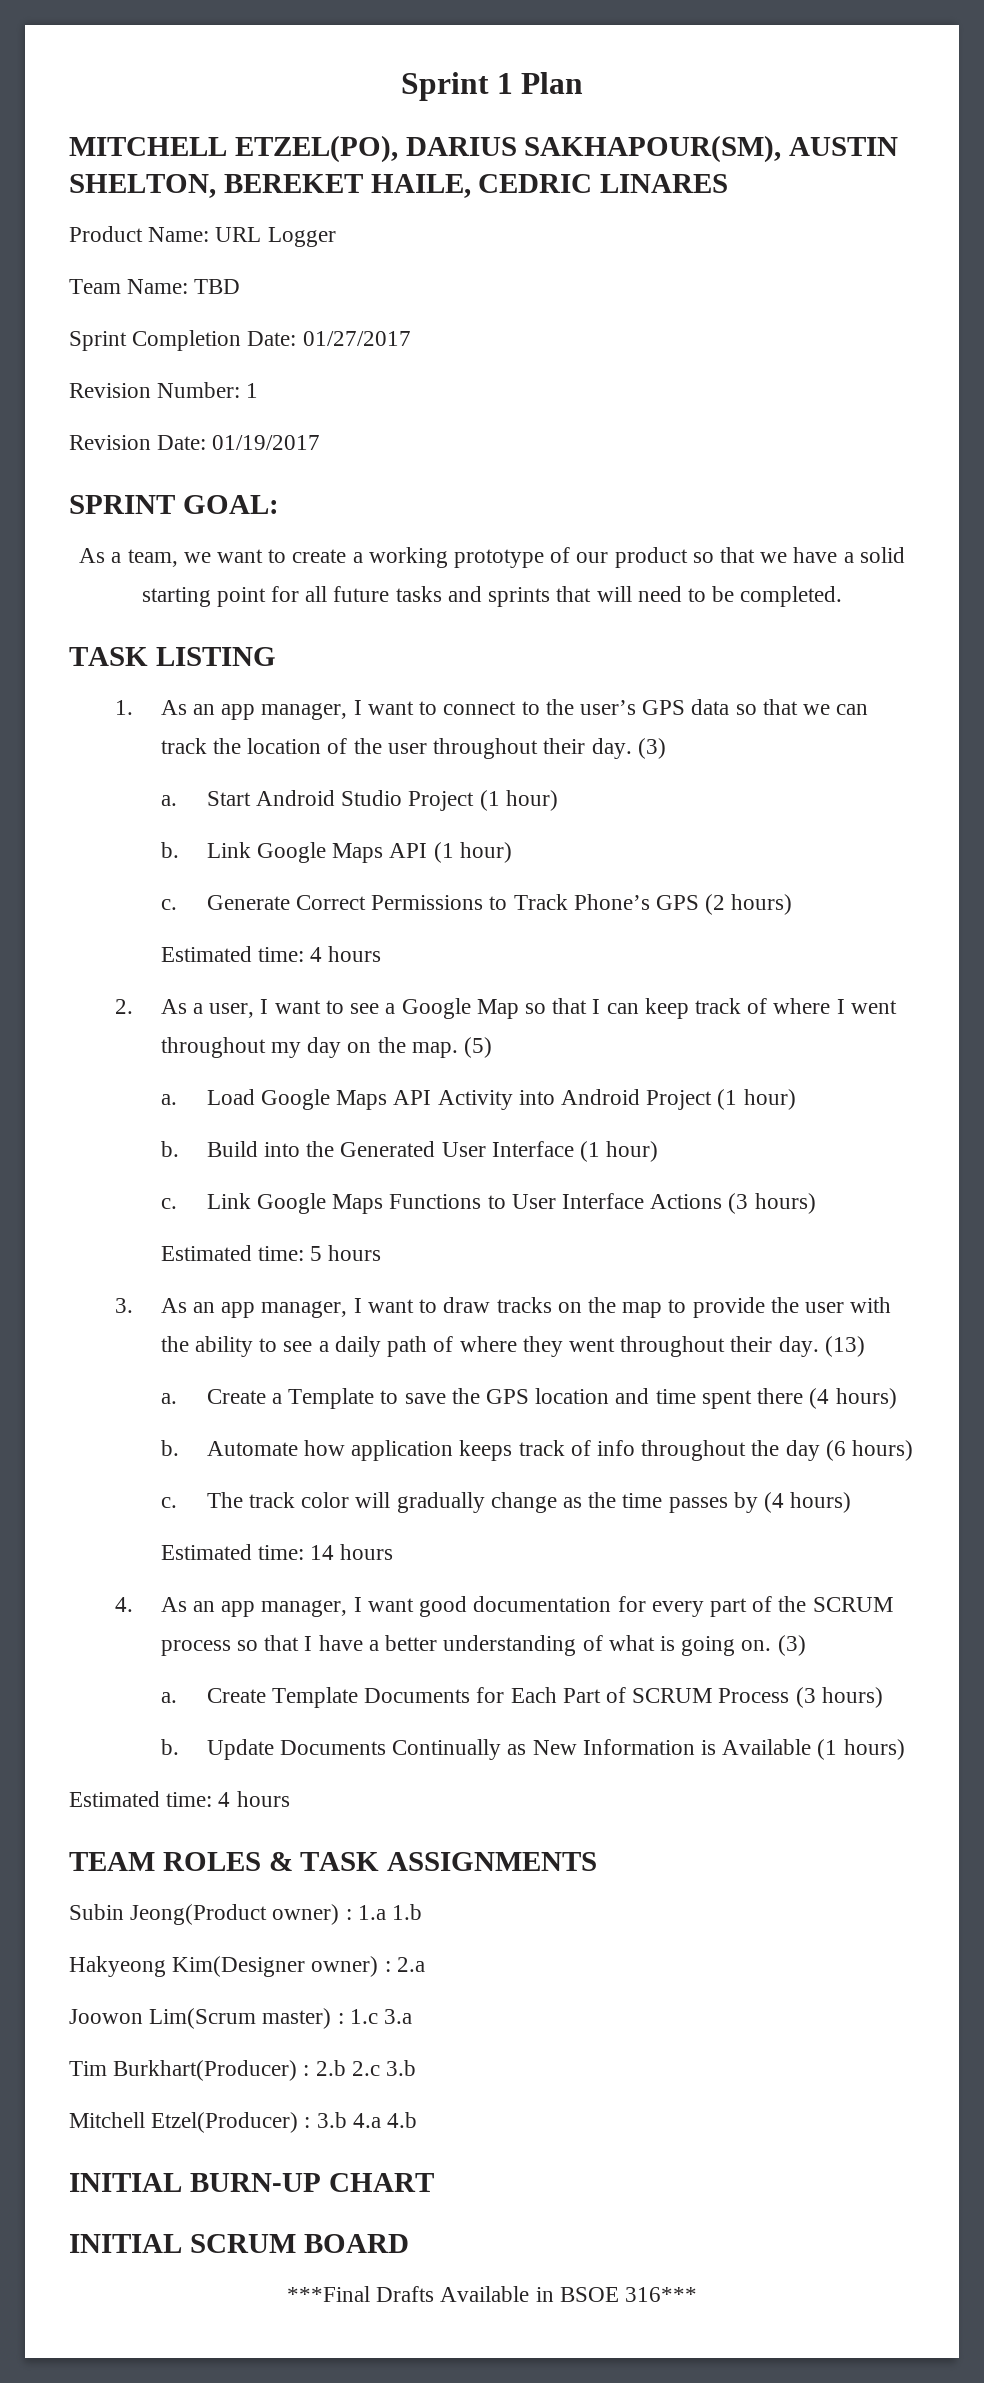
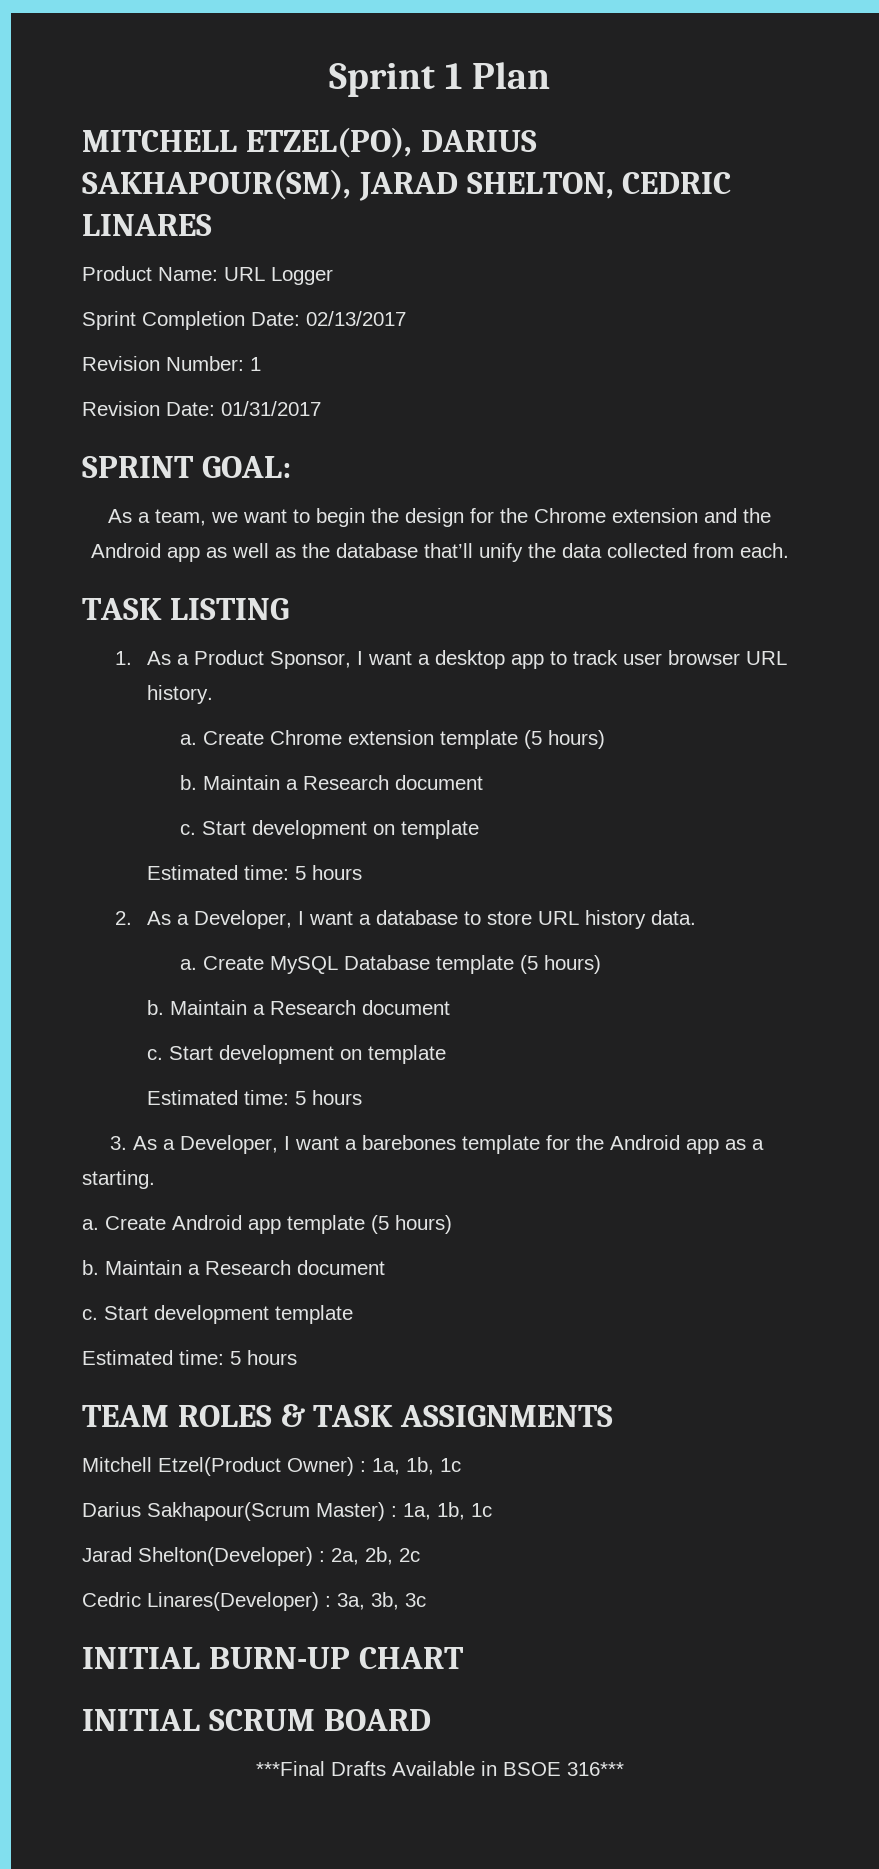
[789,137,899,156] [69,174,471,198] AUSTIN SHELTON, BEREKET HAILE, -> [358,172,614,201] JARAD SHELTON,
[69,279,241,294] // Team Name: TBD -> (333, 276) none
[302,331,411,346] 01/27/2017 -> [306,311,406,326] 02/13/2017
[212,435,321,450] 01/19/2017 -> [221,401,321,416] 01/31/2017
[292,547,905,568] [141,586,843,607] [69,647,276,666] [114,699,869,720] [160,738,666,759] [160,790,558,811] [160,842,512,863] [160,894,793,915] [160,946,382,962] [114,998,897,1019] [160,1037,493,1058] [160,1089,796,1110] [160,1141,659,1162] [160,1193,816,1214] [160,1245,382,1261] [114,1297,892,1318] [160,1336,865,1357] [160,1388,897,1409] [160,1440,914,1461] [160,1492,852,1513] [160,1544,394,1560] [114,1596,893,1617] [160,1635,806,1656] [160,1687,883,1708] [160,1739,905,1760] [69,1791,231,1807] create a working prototype of our product so that we have a solid starting point for all future tasks and sprints that will need to be completed. // TASK LISTING // 1. As an app manager, I want to connect to the user’s GPS data so that we can track the location of the user throughout their day. (3) // a. Start Android Studio Project (1 hour) // b. Link Google Maps API (1 hour) // c. Generate Correct Permissions to Track Phone’s GPS (2 hours) // Estimated time: 4 hours // 2. As a user, I want to see a Google Map so that I can keep track of where I went throughout my day on the map. (5) // a. Load Google Maps API Activity into Android Project (1 hour) // b. Build into the Generated User Interface (1 hour) // c. Link Google Maps Functions to User Interface Actions (3 hours) // Estimated time: 5 hours // 3. As an app manager, I want to draw tracks on the map to provide the user with the ability to see a daily path of where they went throughout their day. (13) // a. Create a Template to save the GPS location and time spent there (4 hours) // b. Automate how application keeps track of info throughout the day (6 hours) // c. The track color will gradually change as the time passes by (4 hours) // Estimated time: 14 hours // 4. As an app manager, I want good documentation for every part of the SCRUM process so that I have a better understanding of what is going on. (3) // a. Create Template Documents for Each Part of SCRUM Process (3 hours) // b. Update Documents Continually as New Information is Available (1 hours) // Estimated time: 4 -> [316,508,771,527] [90,543,789,562] [82,598,289,620] [114,650,788,669] [147,685,214,704] [179,730,605,749] [179,775,483,790] [179,820,479,839] [147,865,363,880] [114,910,697,929] [179,955,601,974] [147,1000,451,1015] [147,1045,447,1064] [147,1090,363,1105] [109,1135,764,1154] [82,1170,155,1189] [82,1215,452,1234] [82,1260,385,1275] [82,1305,353,1324] [82,1350,241,1365] begin the design for the Chrome extension and the Android app as well as the database that’ll unify the data collected from each. // TASK LISTING // 1. As a Product Sponsor, I want a desktop app to track user browser URL history. // a. Create Chrome extension template (5 hours) // b. Maintain a Research document // c. Start development on template // Estimated time: 5 hours // 2. As a Developer, I want a database to store URL history data. // a. Create MySQL Database template (5 hours) // b. Maintain a Research document // c. Start development on template // Estimated time: 5 hours // 3. As a Developer, I want a barebones template for the Android app as a starting. // a. Create Android app template (5 hours) // b. Maintain a Research document // c. Start development template // Estimated time: 5
[69,1904,423,1925] [69,1956,425,1977] [69,2008,413,2029] [69,2060,417,2081] [69,2112,418,2133] Subin Jeong(Product owner) : 1.a 1.b // Hakyeong Kim(Designer owner) : 2.a // Joowon Lim(Scrum master) : 1.c 3.a // Tim Burkhart(Producer) : 2.b 2.c 3.b // Mitchell Etzel(Producer) : 3.b 4.a 4.b -> [82,1457,461,1476] [82,1502,492,1521] [82,1547,420,1566] [82,1592,426,1611] Mitchell Etzel(Product Owner) : 1a, 1b, 1c // Darius Sakhapour(Scrum Master) : 1a, 1b, 1c // Jarad Shelton(Developer) : 2a, 2b, 2c // Cedric Linares(Developer) : 3a, 3b, 3c

